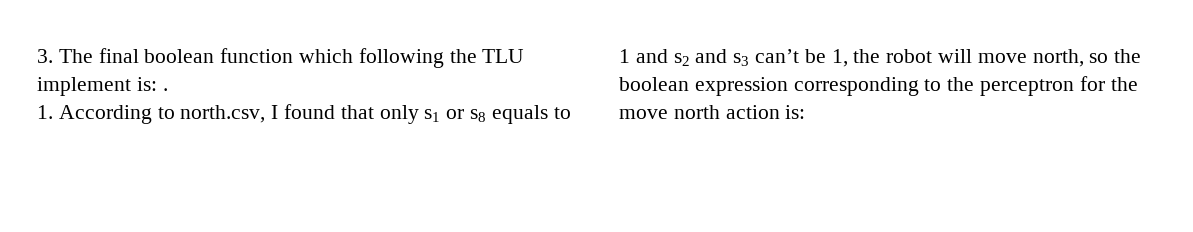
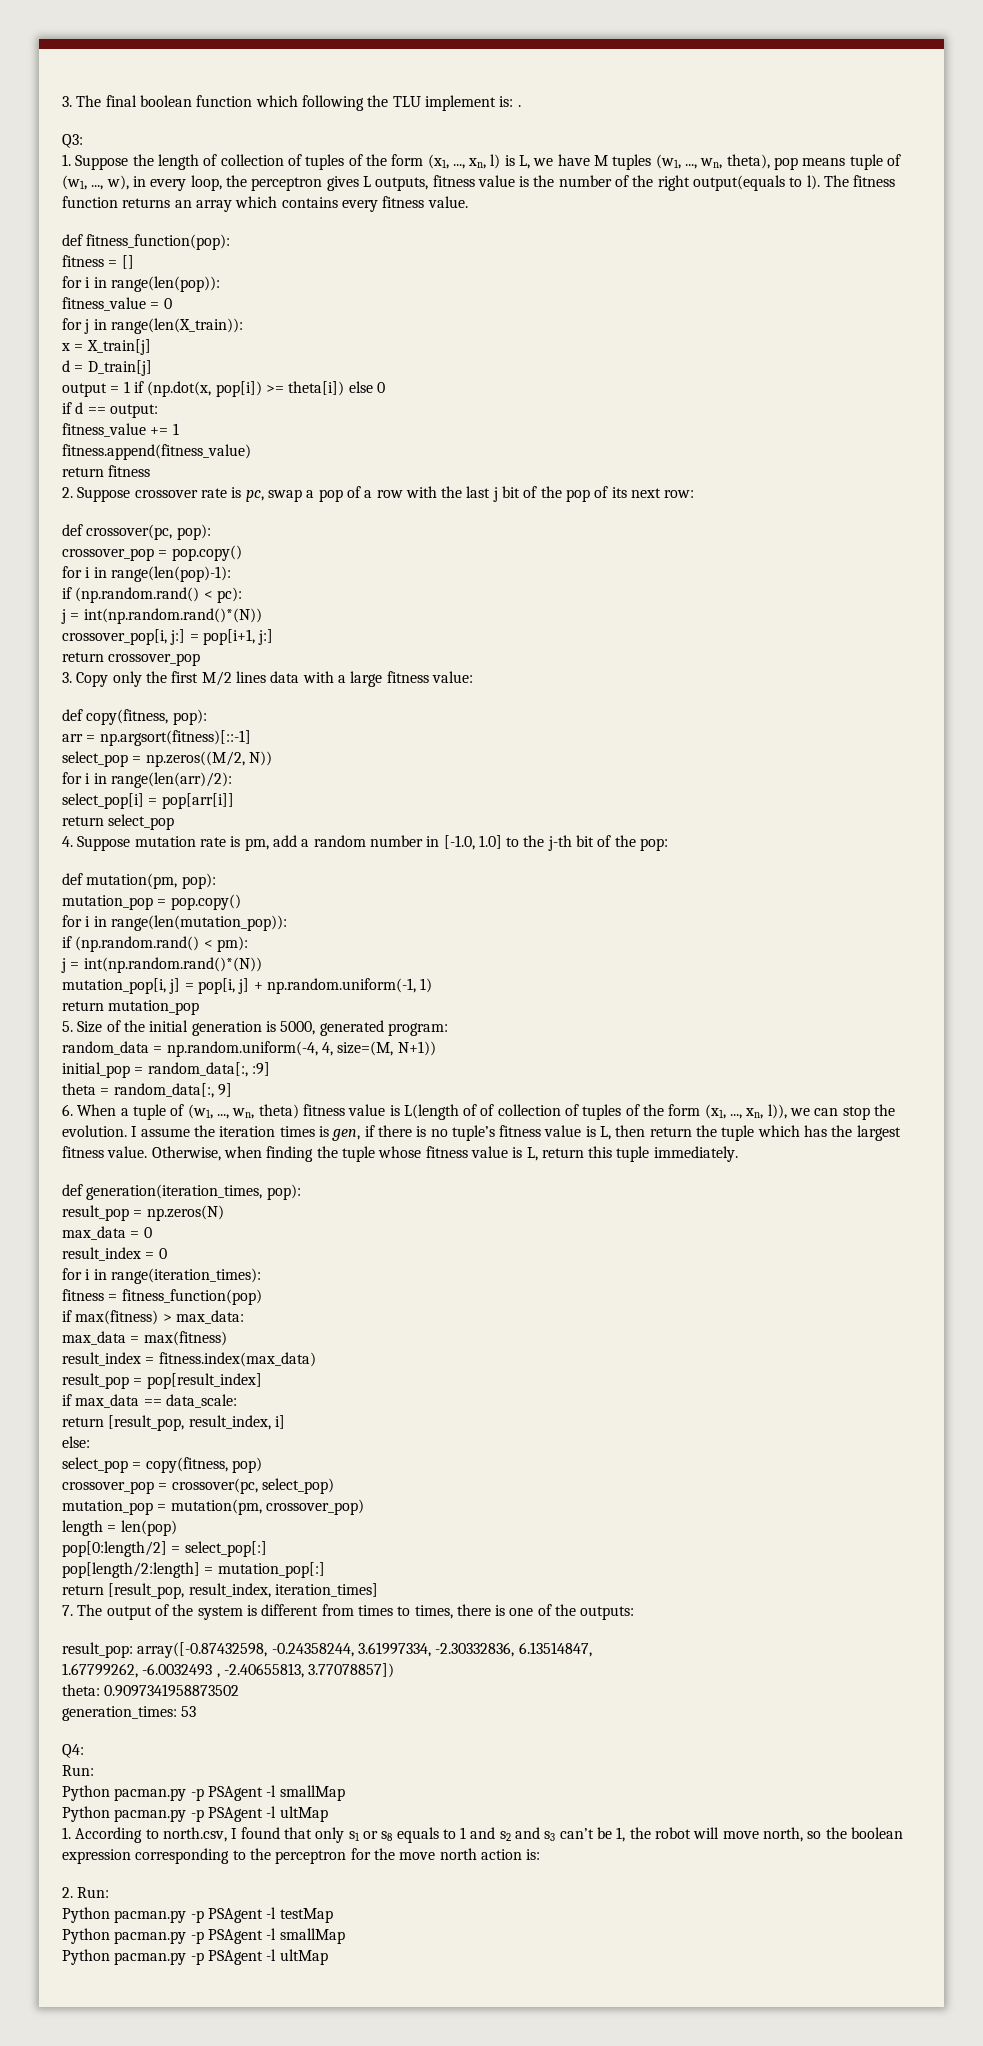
(168, 89) none -> [62,134,83,148] [62,154,901,170] [62,175,896,191] [62,196,468,212] [62,234,231,250] [62,255,134,269] [62,276,220,292] [62,297,172,311] [62,318,243,334] [61,339,151,355] [62,360,152,376] [62,381,385,397] [62,402,158,418] [62,423,179,437] [62,444,251,460] [62,465,151,477] [62,486,695,502] [62,524,211,540] [62,545,242,561] [62,566,231,582] [62,587,242,603] [61,608,262,624] [62,629,274,645] [62,652,201,666] [62,671,473,687] [62,709,207,725] [62,730,251,746] [62,751,272,767] [62,772,232,788] [62,793,234,809] [62,814,175,830] [62,835,669,851] [62,873,216,889] [62,894,241,910] [62,915,287,931] [62,936,248,952] [61,957,262,973] [62,978,433,994] [62,1000,200,1015] [62,1020,448,1036] [62,1041,436,1057] [62,1062,270,1078] [62,1083,232,1098] [62,1104,895,1120] [62,1125,901,1141] [62,1146,738,1162] [62,1184,301,1200] [62,1205,224,1221] [62,1226,152,1240] [62,1247,167,1261] [62,1268,261,1284] [62,1289,262,1305] [62,1310,244,1325] [62,1331,227,1346] [62,1352,316,1367] [62,1373,262,1389] [62,1394,237,1408] [62,1415,285,1431] [62,1436,90,1448] [62,1457,262,1473] [62,1478,334,1494] [62,1499,364,1515] [62,1520,177,1536] [62,1541,267,1557] [62,1562,325,1578] [62,1583,378,1599] [62,1604,635,1620] [62,1642,592,1658] [62,1663,395,1678] [62,1684,240,1697] [62,1706,197,1721] [62,1744,84,1758] [62,1765,94,1776] [62,1785,345,1801] [62,1806,328,1822] // Q3: // 1. Suppose the length of collection of tuples of the form (x1, ..., xn, l) is L, we have M tuples (w1, ..., wn, theta), pop means tuple of (w1, ..., w), in every loop, the perceptron gives L outputs, fitness value is the number of the right output(equals to l). The fitness function returns an array which contains every fitness value. // def fitness_function(pop): // fitness = [] // for i in range(len(pop)): // fitness_value = 0 // for j in range(len(X_train)): // x = X_train[j] // d = D_train[j] // output = 1 if (np.dot(x, pop[i]) >= theta[i]) else 0 // if d == output: // fitness_value += 1 // fitness.append(fitness_value) // return fitness // 2. Suppose crossover rate is pc, swap a pop of a row with the last j bit of the pop of its next row: // def crossover(pc, pop): // crossover_pop = pop.copy() // for i in range(len(pop)-1): // if (np.random.rand() < pc): // j = int(np.random.rand()*(N)) // crossover_pop[i, j:] = pop[i+1, j:] // return crossover_pop // 3. Copy only the first M/2 lines data with a large fitness value: // def copy(fitness, pop): // arr = np.argsort(fitness)[::-1] // select_pop = np.zeros((M/2, N)) // for i in range(len(arr)/2): // select_pop[i] = pop[arr[i]] // return select_pop // 4. Suppose mutation rate is pm, add a random number in [-1.0, 1.0] to the j-th bit of the pop: // def mutation(pm, pop): // mutation_pop = pop.copy() // for i in range(len(mutation_pop)): // if (np.random.rand() < pm): // j = int(np.random.rand()*(N)) // mutation_pop[i, j] = pop[i, j] + np.random.uniform(-1, 1) // return mutation_pop // 5. Size of the initial generation is 5000, generated program: // random_data = np.random.uniform(-4, 4, size=(M, N+1)) // initial_pop = random_data[:, :9] // theta = random_data[:, 9] // 6. When a tuple of (w1, ..., wn, theta) fitness value is L(length of of collection of tuples of the form (x1, ..., xn, l)), we can stop the evolution. I assume the iteration times is gen, if there is no tuple’s fitness value is L, then return the tuple which has the largest fitness value. Otherwise, when finding the tuple whose fitness value is L, return this tuple immediately. // def generation(iteration_times, pop): // result_pop = np.zeros(N) // max_data = 0 // result_index = 0 // for i in range(iteration_times): // fitness = fitness_function(pop) // if max(fitness) > max_data: // max_data = max(fitness) // result_index = fitness.index(max_data) // result_pop = pop[result_index] // if max_data == data_scale: // return [result_pop, result_index, i] // else: // select_pop = copy(fitness, pop) // crossover_pop = crossover(pc, select_pop) // mutation_pop = mutation(pm, crossover_pop) // length = len(pop) // pop[0:length/2] = select_pop[:] // pop[length/2:length] = mutation_pop[:] // return [result_pop, result_index, iteration_times] // 7. The output of the system is different from times to times, there is one of the outputs: // result_pop: array([-0.87432598, -0.24358244, 3.61997334, -2.30332836, 6.13514847, // 1.67799262, -6.0032493 , -2.40655813, 3.77078857]) // theta: 0.9097341958873502 // generation_times: 53 // Q4: // Run: // Python pacman.py -p PSAgent -l smallMap // Python pacman.py -p PSAgent -l ultMap
(806, 112) none -> [62,1887,110,1898] [62,1907,333,1923] [62,1928,345,1944] [62,1949,328,1965] // 2. Run: // Python pacman.py -p PSAgent -l testMap // Python pacman.py -p PSAgent -l smallMap // Python pacman.py -p PSAgent -l ultMap

